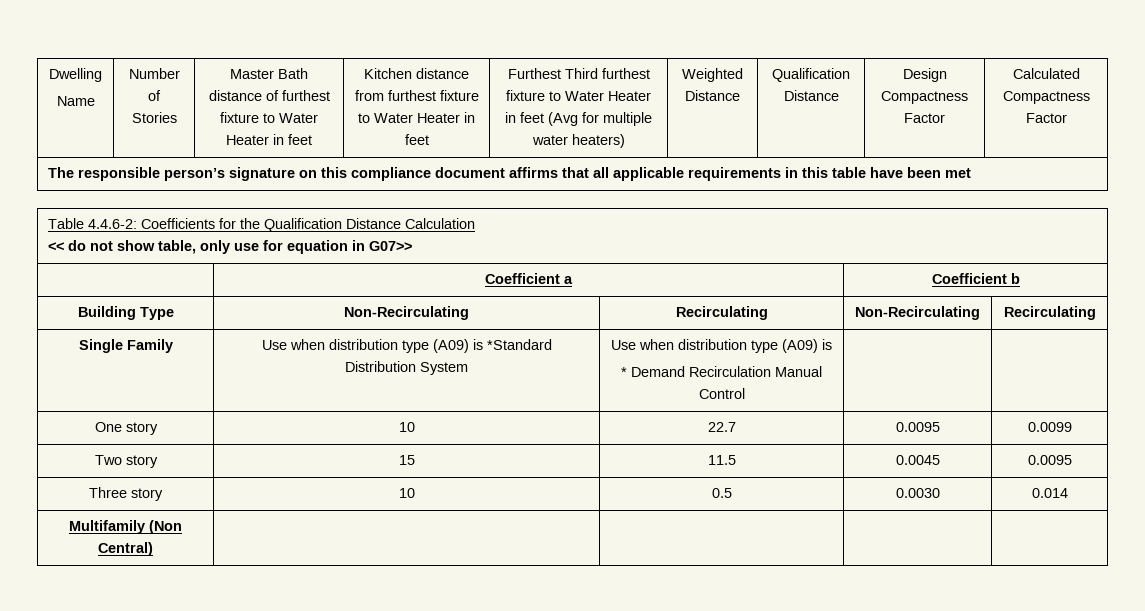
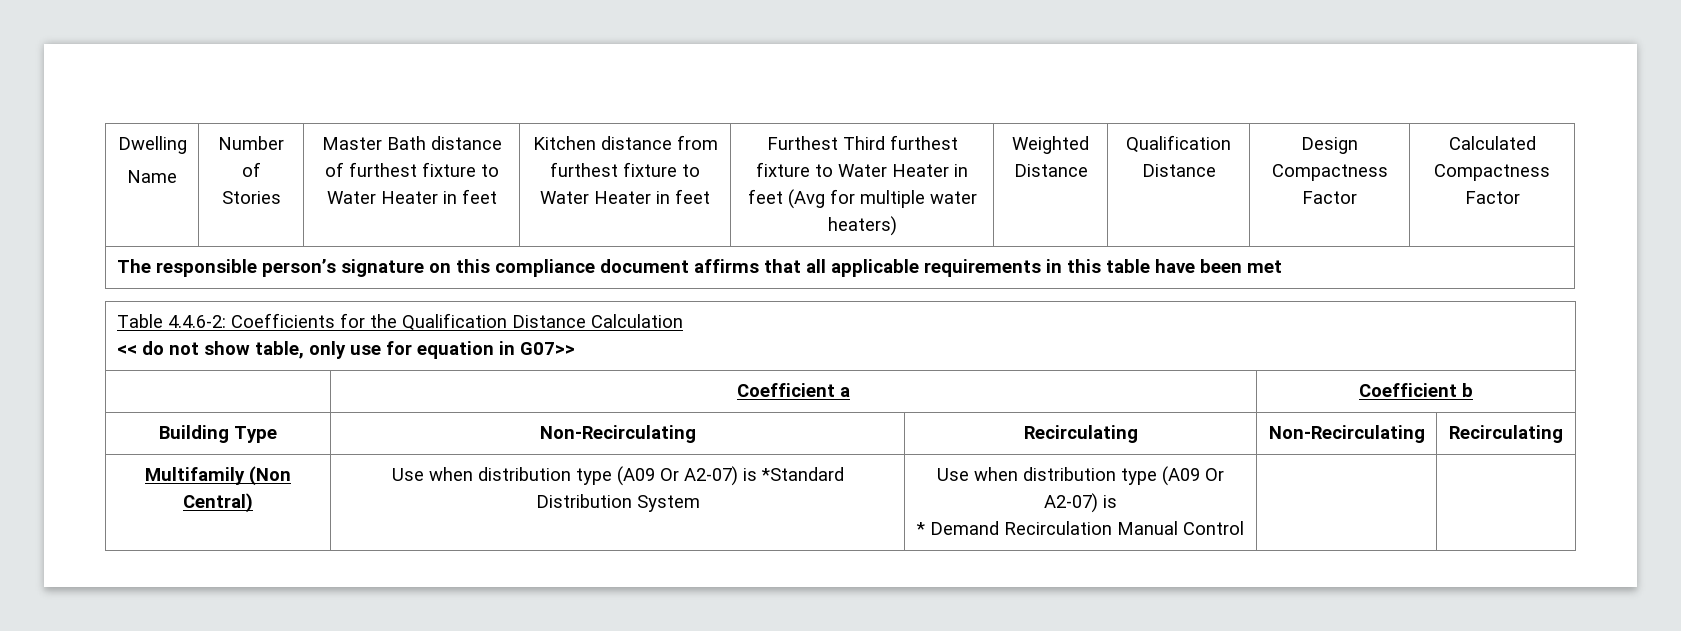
[78,339,173,353] [261,339,469,353] Single Family | Use when distribution type (A09) -> [145,466,291,486] [183,493,253,513] [391,466,738,486] Multifamily (Non Central) | Use when distribution type (A09 Or A2-07)
[782,339,818,353] (A09) -> [1162,466,1224,486] [1044,493,1098,513] (A09 Or A2-07)
[94,422,158,435] [398,422,415,432] [707,422,736,432] [895,422,940,432] [1027,422,1072,432] [94,455,158,468] [398,455,415,465] [707,455,736,465] [895,455,940,465] [1027,455,1072,465] [89,487,163,501] [398,488,415,498] [711,488,732,498] [895,488,940,498] [1031,488,1068,498] [69,520,182,534] [98,542,153,556] // One story | 10 | 22.7 | 0.0095 | 0.0099 // Two story | 15 | 11.5 | 0.0045 | 0.0095 // Three story | 10 | 0.5 | 0.0030 | 0.014 // Multifamily (Non Central) | | | | -> (1244, 528) none

